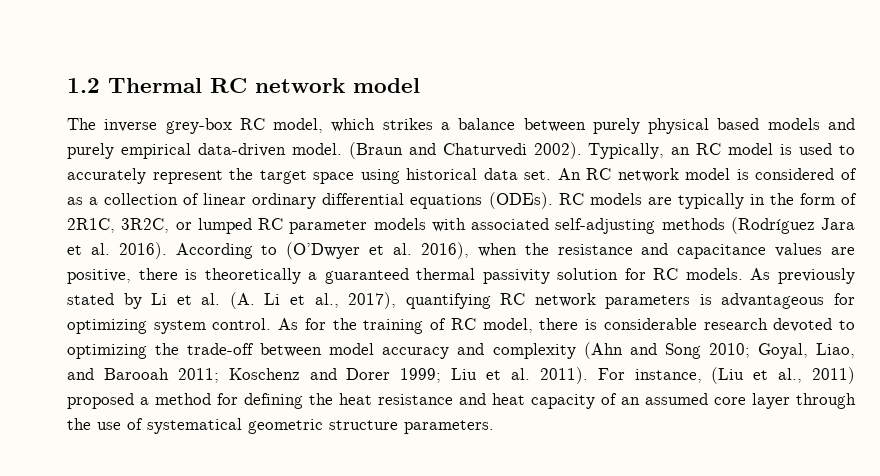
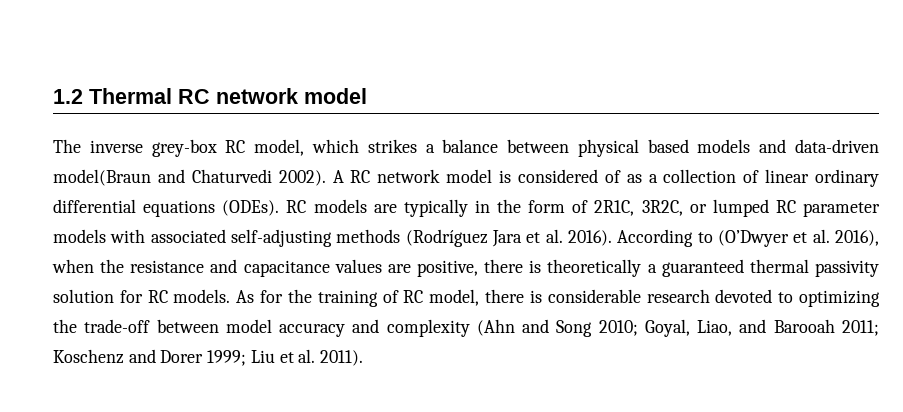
[592,118,640,134] purely -> (570, 146) none
[67,142,856,159] [67,168,581,184] purely empirical data-driven model. (Braun and Chaturvedi 2002). Typically, an RC model is used to accurately represent the target space using historical data set. An -> [795,139,880,153] [53,169,344,186] data-driven model(Braun and Chaturvedi 2002). A
[778,268,856,284] [67,292,855,309] [67,318,299,334] previously stated by Li et al. (A. Li et al., 2017), quantifying RC network parameters is advantageous for optimizing system control. As -> (255, 296) none
[597,367,855,384] [67,393,856,409] [67,418,494,434] For instance, (Liu et al., 2011) proposed a method for defining the heat resistance and heat capacity of an assumed core layer through the use of systematical geometric structure parameters. -> (364, 358) none

